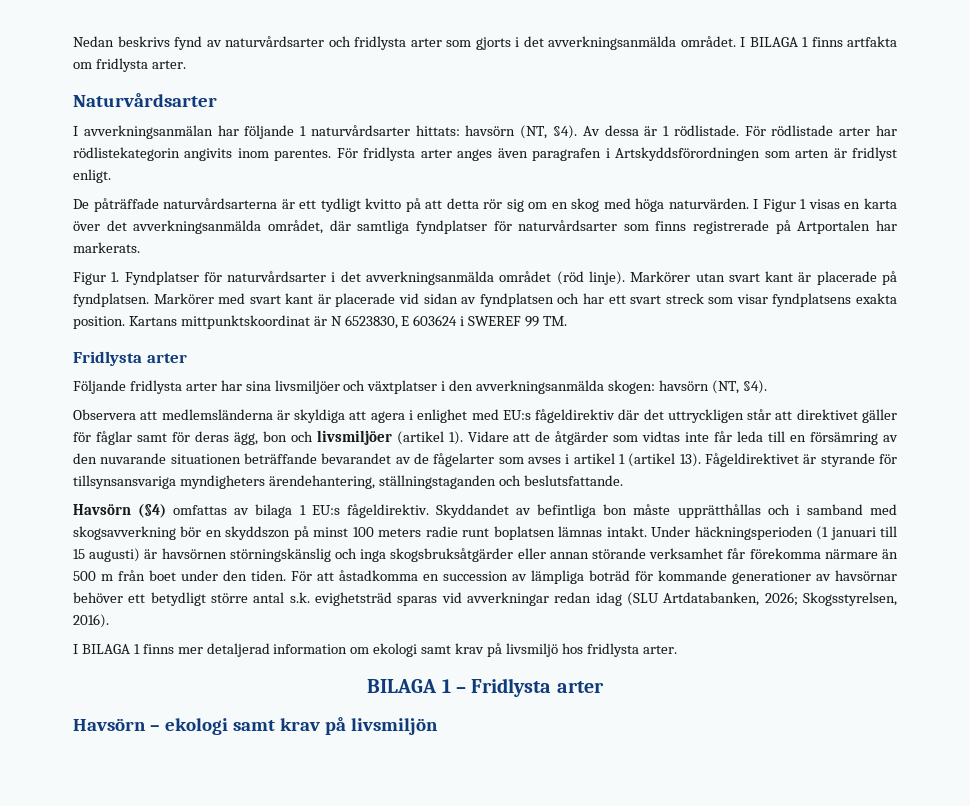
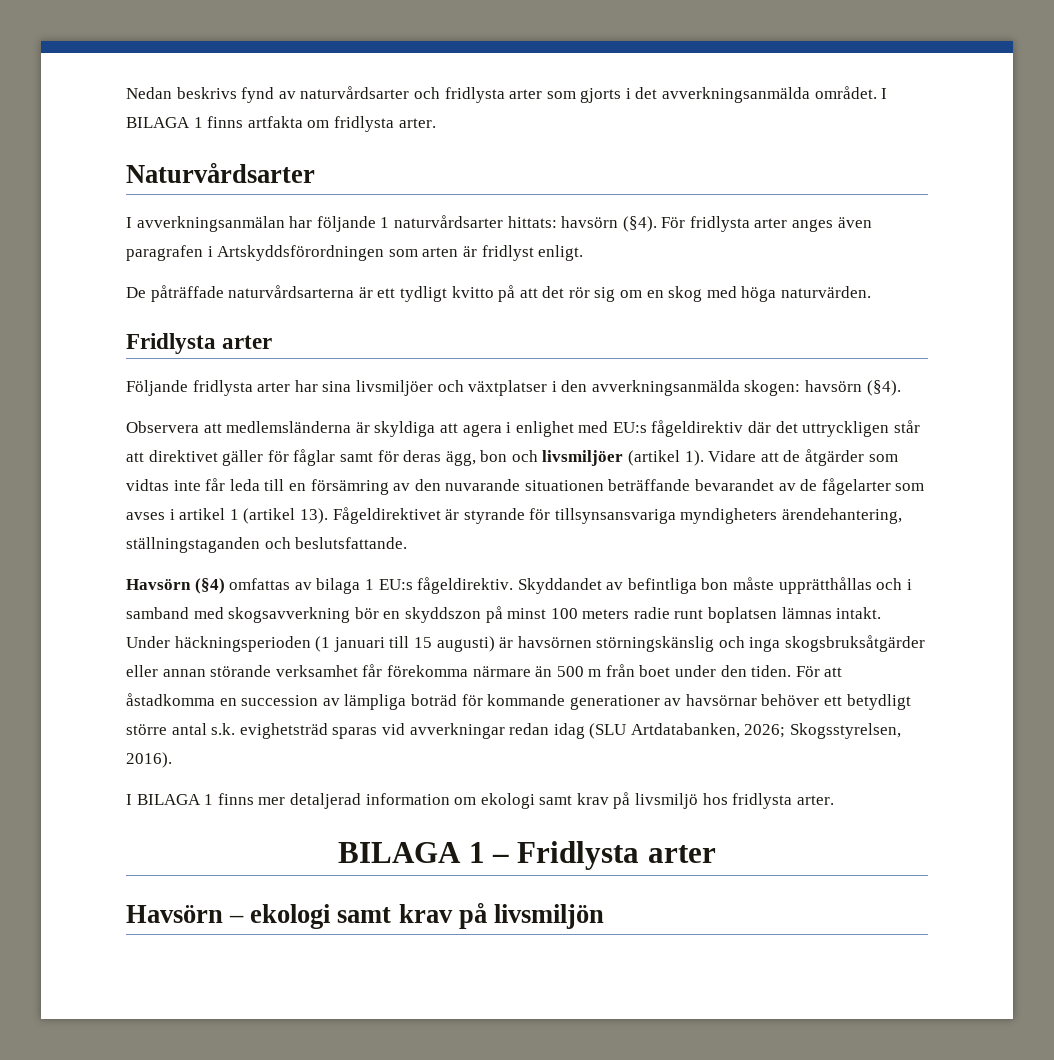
[520,125,898,139] [73,147,332,161] (NT, §4). Av dessa är 1 rödlistade. För rödlistade arter har rödlistekategorin angivits inom parentes. -> [622,216,657,232] (§4).
[446,198,479,209] detta -> [542,286,565,298] det
[753,198,897,212] [73,220,897,234] [73,242,140,253] [73,271,897,285] [73,293,897,307] [73,315,568,329] I Figur 1 visas en karta över det avverkningsanmälda området, där samtliga fyndplatser för naturvårdsarter som finns registrerade på Artportalen har markerats. // Figur 1. Fyndplatser för naturvårdsarter i det avverkningsanmälda området (röd linje). Markörer utan svart kant är placerade på fyndplatsen. Markörer med svart kant är placerade vid sidan av fyndplatsen och har ett svart streck som visar fyndplatsens exakta position. Kartans mittpunktskoordinat är N 6523830, E 603624 i SWEREF 99 TM. -> (872, 292) none
[711,380,767,394] (NT, §4). -> [866,380,901,396] (§4).

